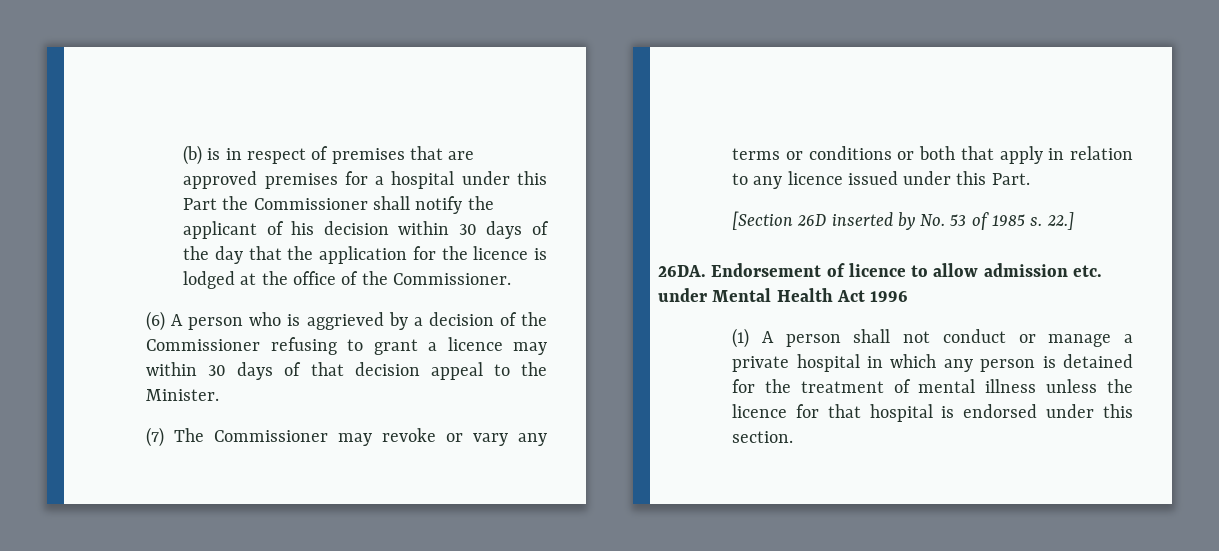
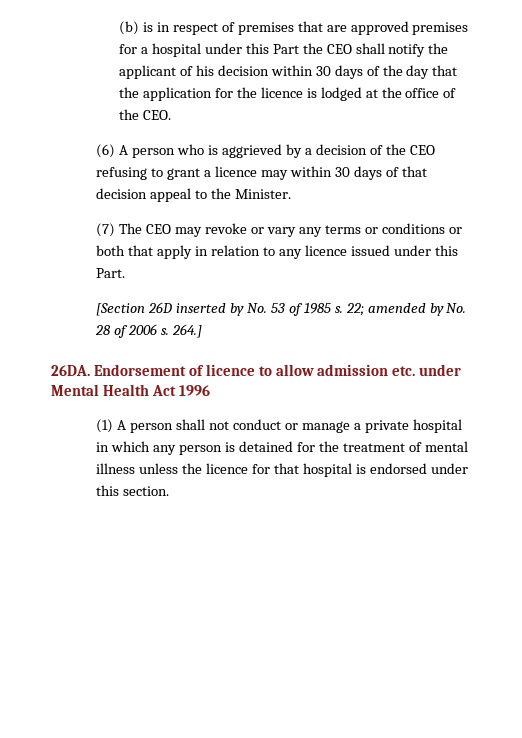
[253,198,368,210] Commissioner -> [326,44,352,54] CEO
[392,273,511,285] Commissioner. -> [143,110,172,120] CEO.
[146,339,261,351] Commissioner -> [409,145,435,155] CEO
[214,430,329,442] Commissioner -> [146,224,172,234] CEO
[1046,212,1074,230] 22.] -> [345,303,467,316] [95,324,203,338] 22; amended by No. 28 of 2006 s. 264.]

